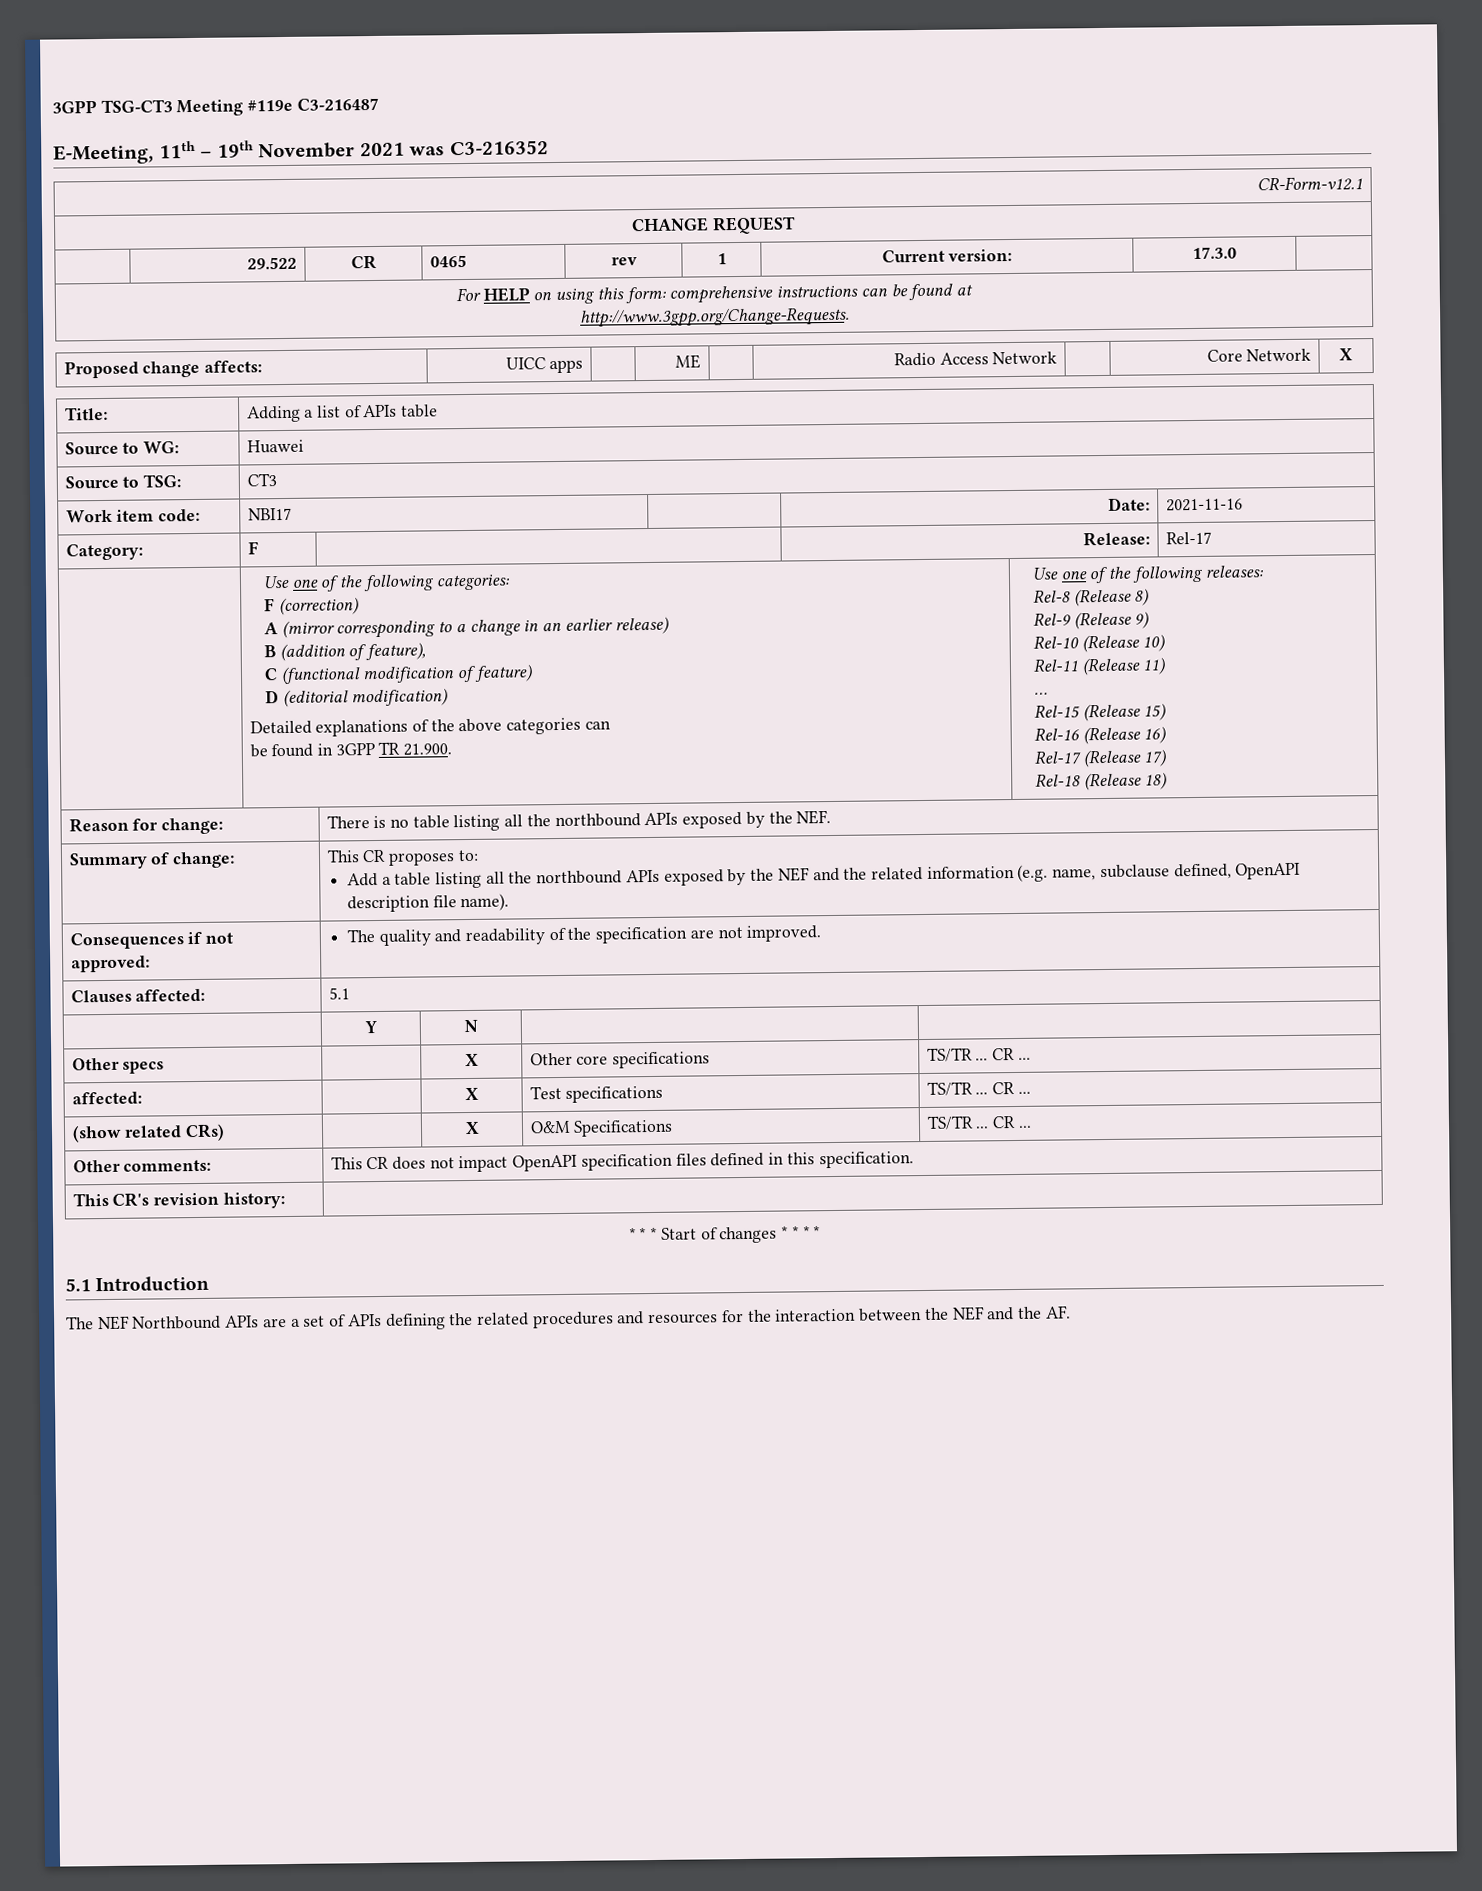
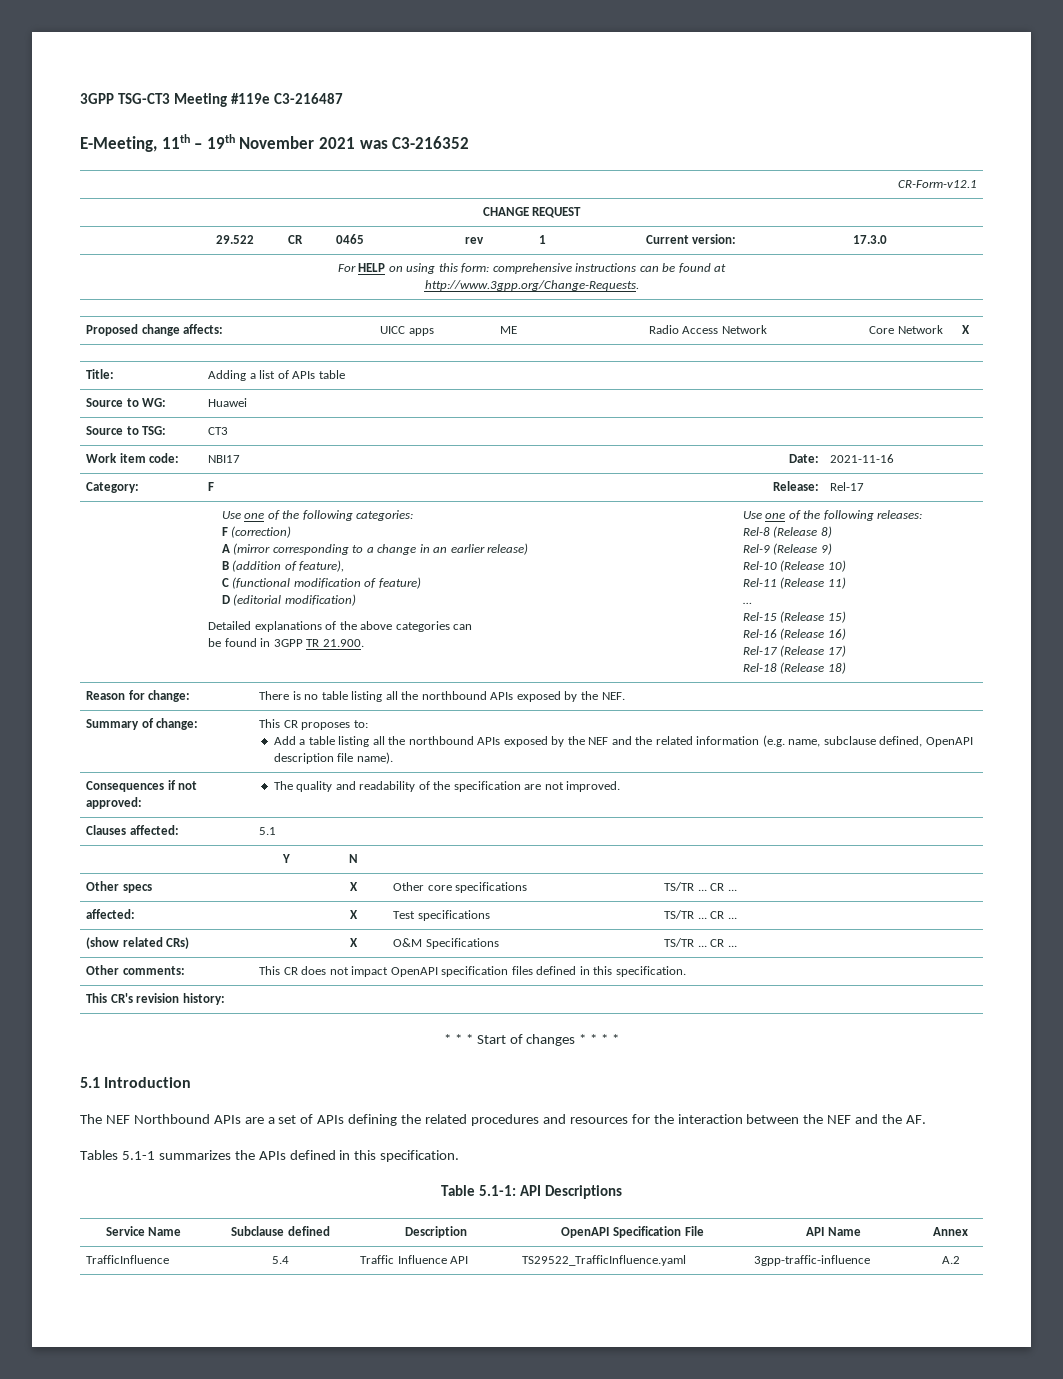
(1071, 1312) none -> [80,1150,460,1162] [441,1185,622,1199] [105,1226,182,1236] [231,1226,330,1236] [404,1226,467,1238] [561,1226,704,1238] [806,1227,861,1236] [933,1227,968,1236] [86,1255,170,1264] [272,1256,289,1264] [360,1255,469,1264] [522,1255,687,1266] [754,1255,871,1266] [941,1256,960,1264] // Tables 5.1-1 summarizes the APIs defined in this specification. // Table 5.1-1: API Descriptions // Service Name | Subclause defined | Description | OpenAPI Specification File | API Name | Annex // TrafficInfluence | 5.4 | Traffic Influence API | TS29522_TrafficInfluence.yaml | 3gpp-traffic-influence | A.2

